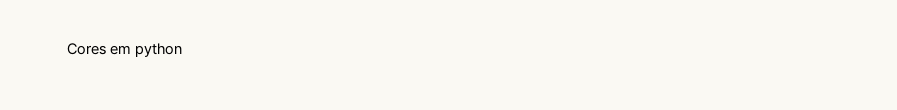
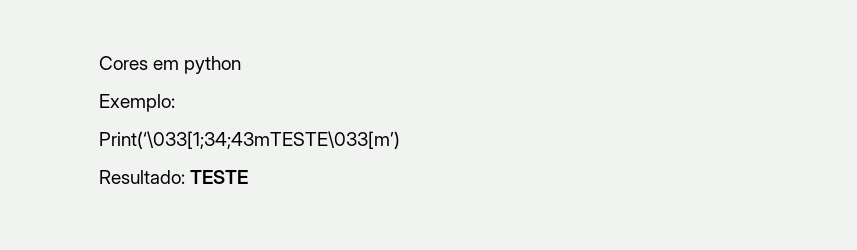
(183, 50) none -> [99,94,175,112] [99,131,400,149] [99,170,249,184] // Exemplo: // Print(‘\033[1;34;43mTESTE\033[m’) // Resultado: TESTE

